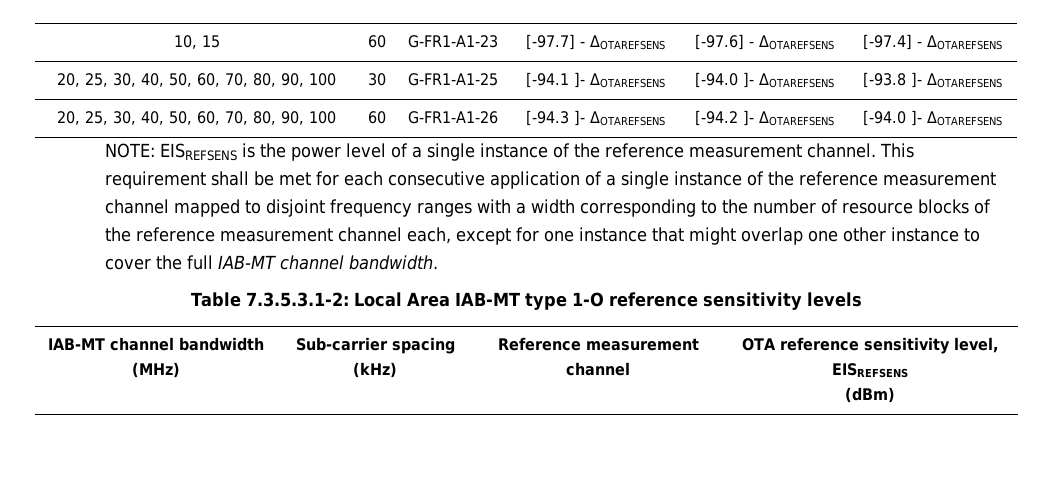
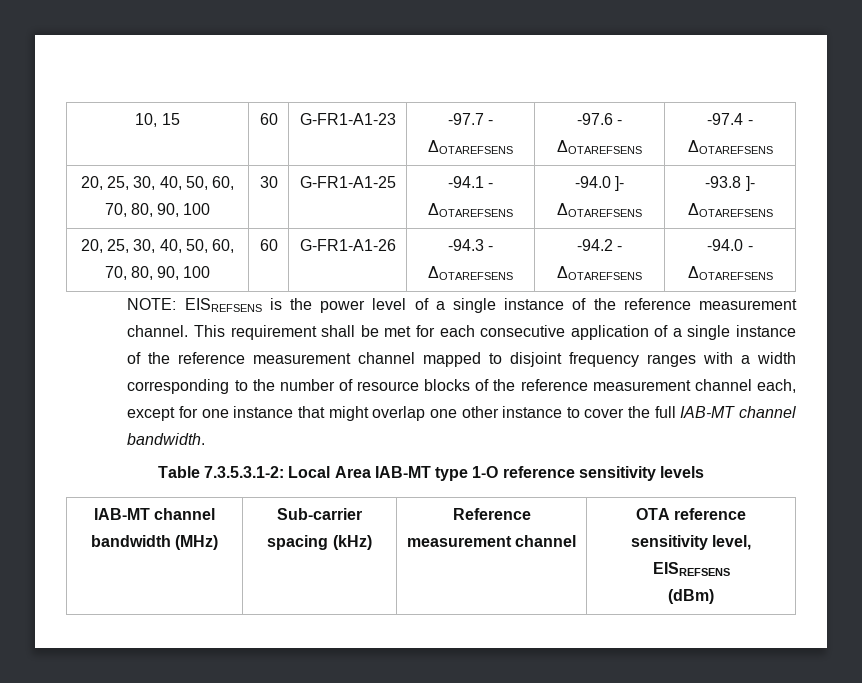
[525,34,665,50] [694,34,834,50] [863,34,912,50] [-97.7] - ΔOTAREFSENS | [-97.6] - ΔOTAREFSENS | [-97.4] -> [447,113,494,125] [428,140,513,154] [576,113,623,125] [557,140,642,154] [707,113,744,125] -97.7 - ΔOTAREFSENS | -97.6 - ΔOTAREFSENS | -97.4
[525,72,665,88] [694,72,834,88] [863,72,906,88] [-94.1 ]- ΔOTAREFSENS | [-94.0 ]- ΔOTAREFSENS | [-93.8 -> [447,176,494,188] [428,203,513,217] [574,176,625,191] [557,203,642,217] [705,176,742,188] -94.1 - ΔOTAREFSENS | -94.0 ]- ΔOTAREFSENS | -93.8
[525,110,665,126] [694,110,834,126] [863,110,922,126] [-94.3 ]- ΔOTAREFSENS | [-94.2 ]- ΔOTAREFSENS | [-94.0 ]- -> [447,239,494,251] [428,266,513,280] [576,239,623,251] [557,266,642,280] [707,239,753,251] -94.3 - ΔOTAREFSENS | -94.2 - ΔOTAREFSENS | -94.0 -

